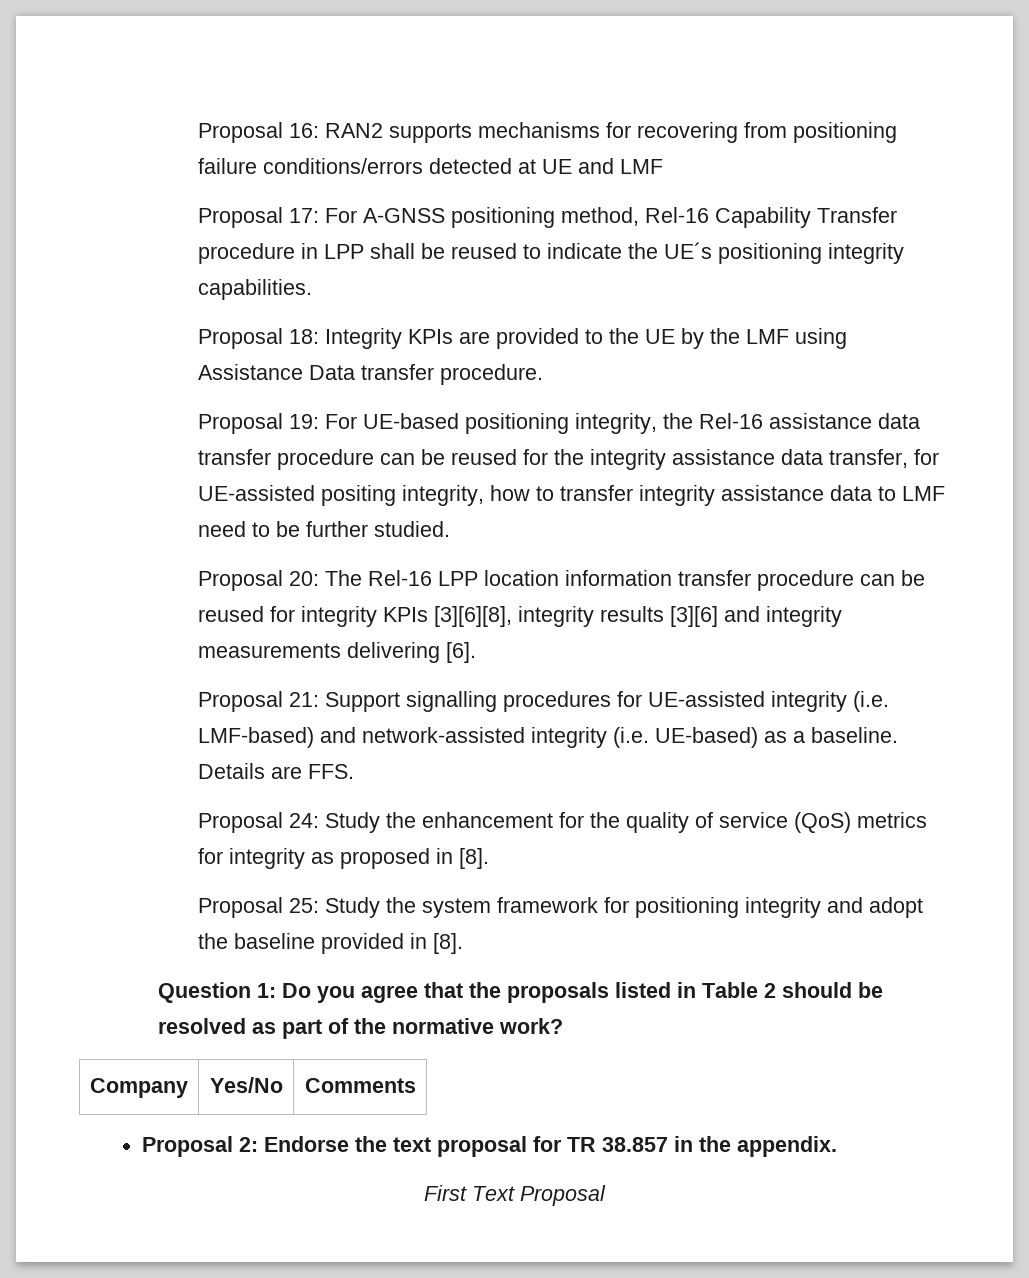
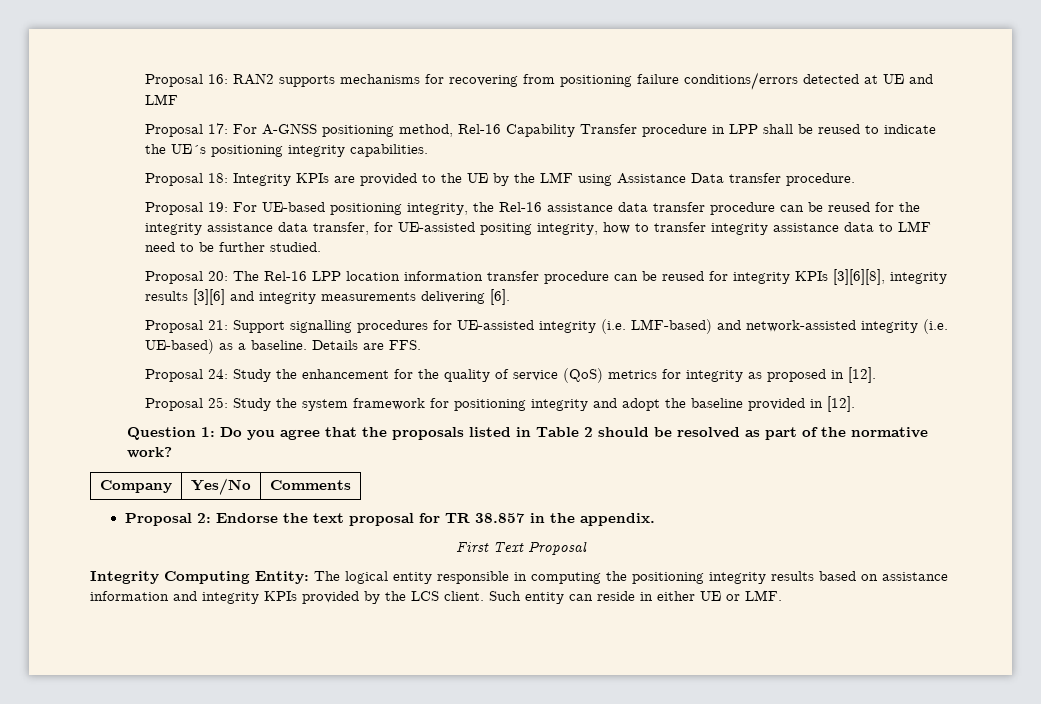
[458,848,489,869] [8]. -> [848,367,877,383] [12].
[432,933,463,954] [8]. -> [827,396,856,412] [12].
(606, 1195) none -> [90,571,948,584] [90,590,782,604] // Integrity Computing Entity: The logical entity responsible in computing the positioning integrity results based on assistance information and integrity KPIs provided by the LCS client. Such entity can reside in either UE or LMF.

